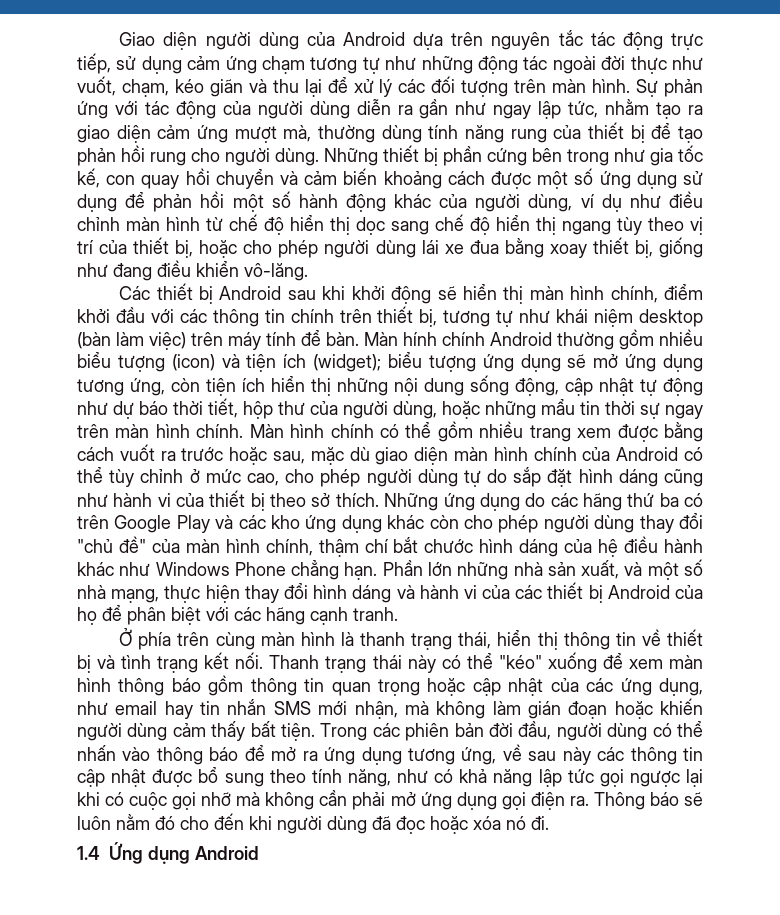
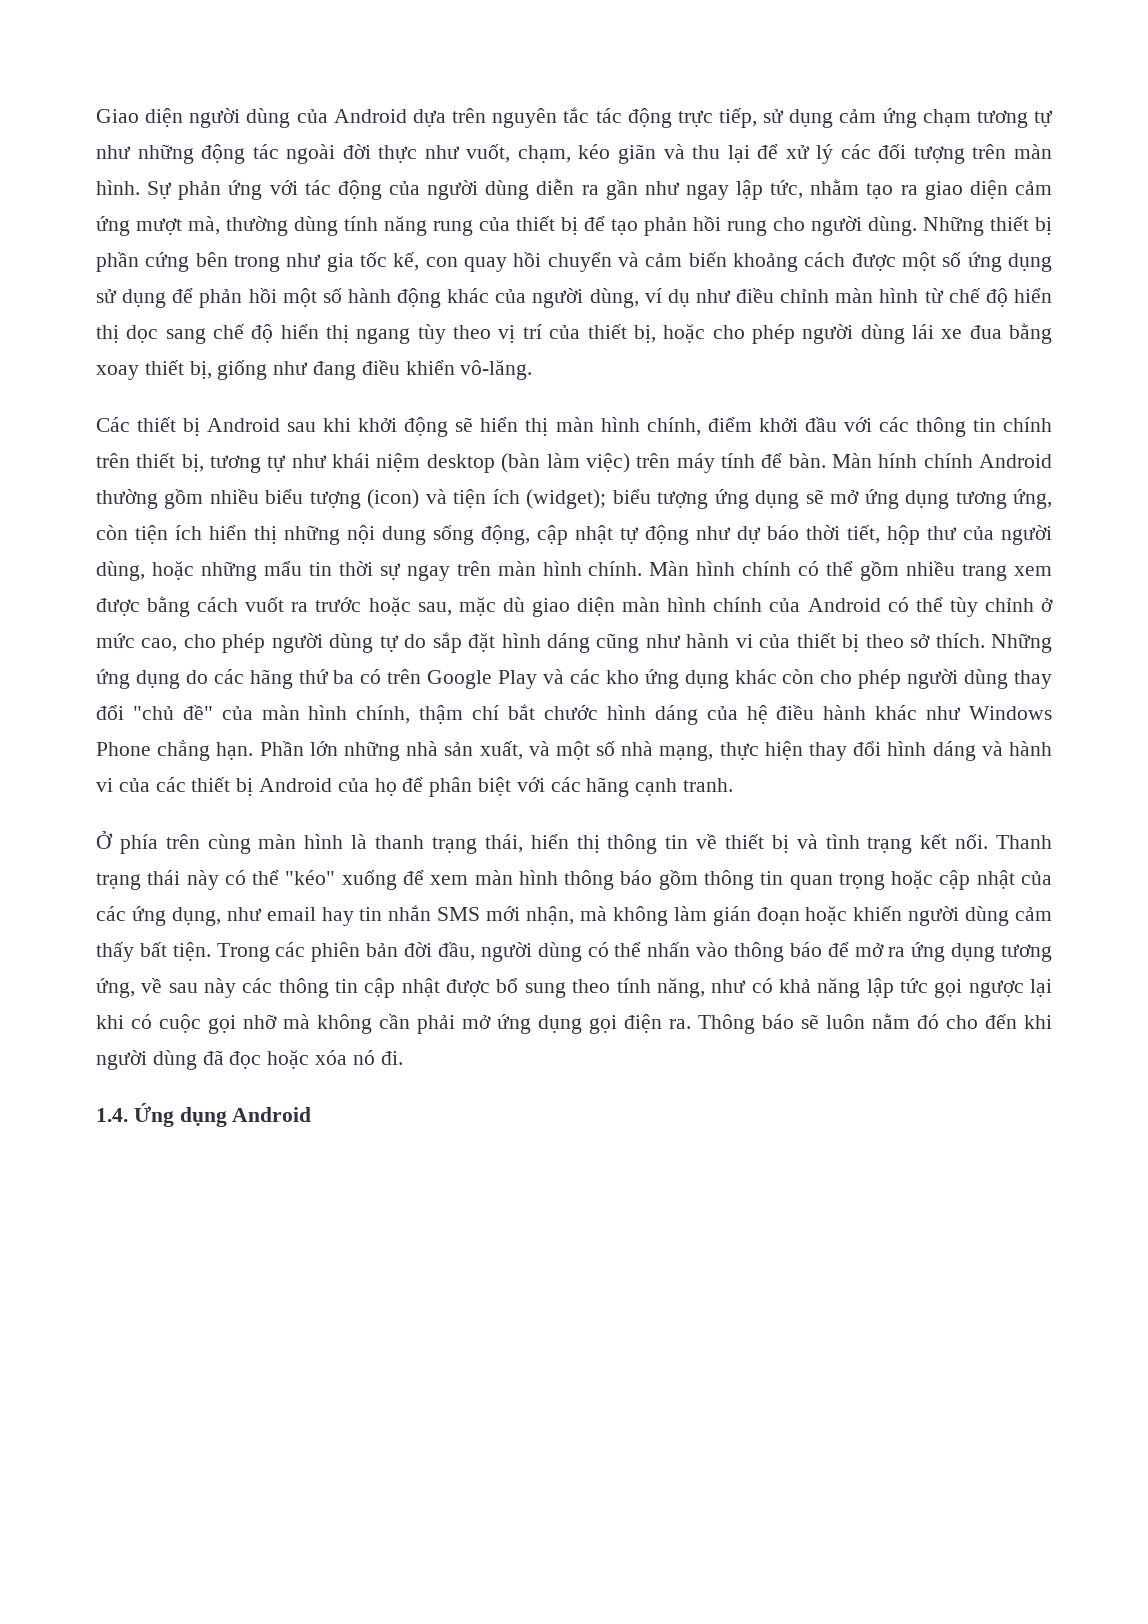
[77,846,100,860] 1.4 -> [96,1108,128,1122] 1.4.

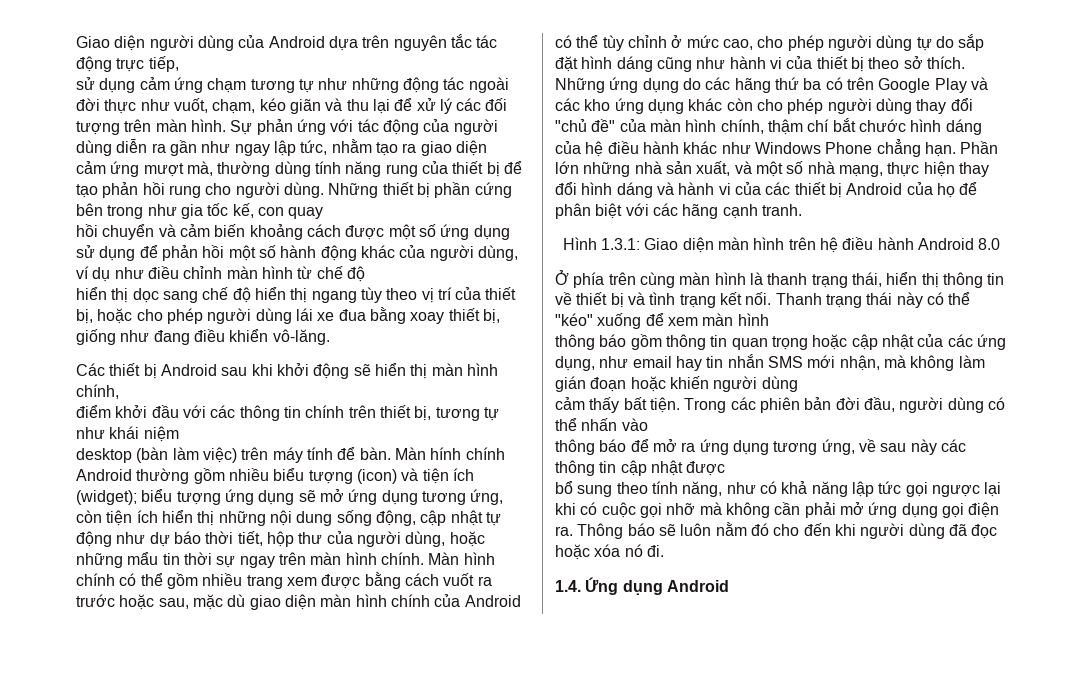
(757, 118) none -> (179, 64) //
(1008, 189) none -> (487, 148) //
(507, 264) none -> (324, 213) //
(1008, 297) none -> (365, 274) //
(701, 426) none -> (119, 391) //
(421, 462) none -> (179, 434) //
(734, 785) none -> [562,237,1001,253] // Hình 1.3.1: Giao diện màn hình trên hệ điều hành Android 8.0
(558, 877) none -> (769, 319) //
(1010, 916) none -> (798, 384) //
(729, 949) none -> (648, 424) //
(491, 988) none -> (726, 468) //

